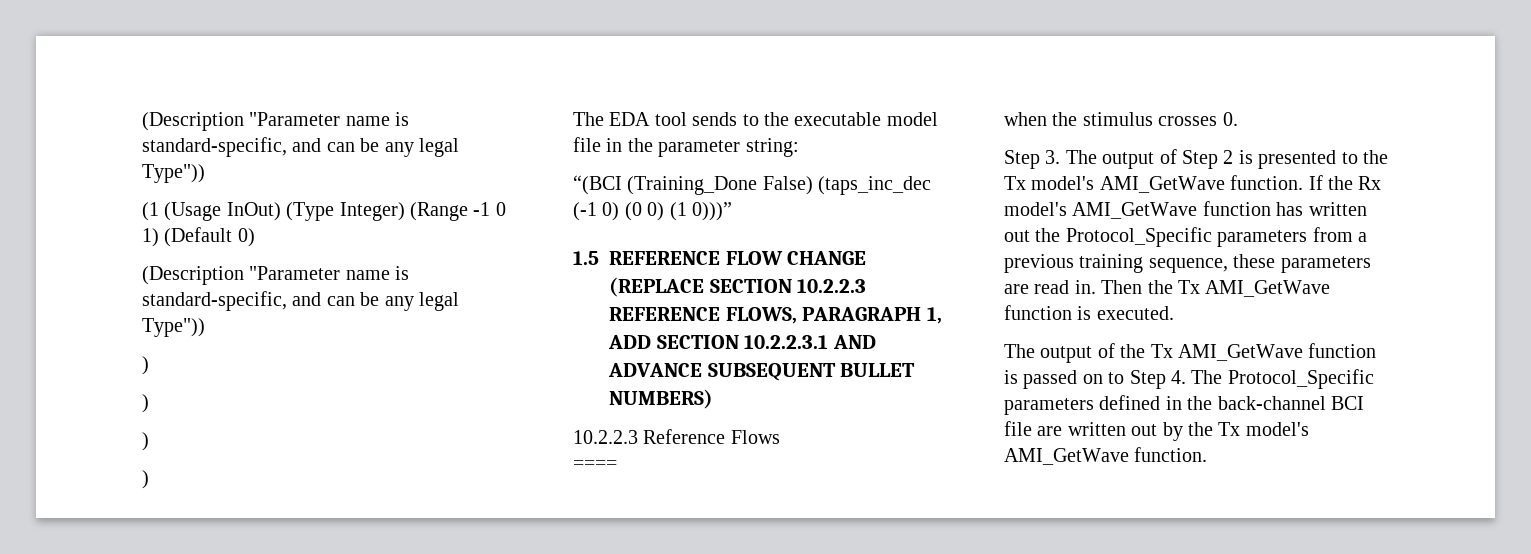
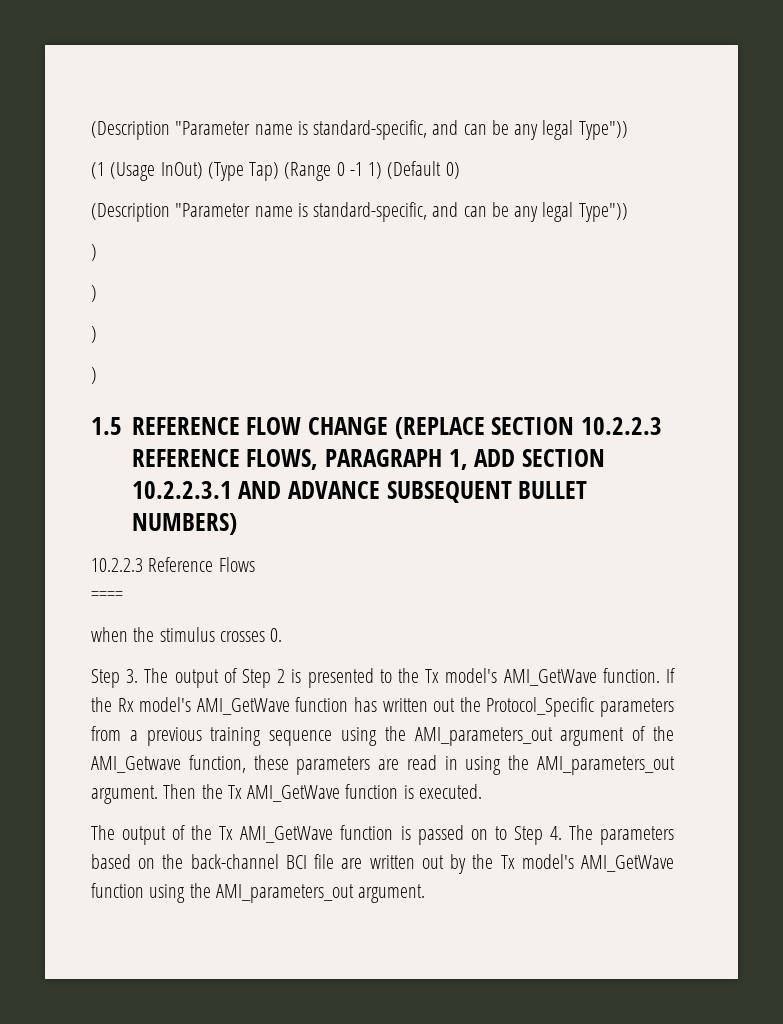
[339,202,506,221] Integer) (Range -1 0 -> [249,162,363,181] Tap) (Range 0 -1
[573,112,938,126] [573,137,799,157] [573,175,932,195] [573,202,732,221] // The EDA tool sends to the executable model file in the parameter string: // “(BCI (Training_Done False) (taps_inc_dec (-1 0) (0 0) (1 0)))” -> (97, 375) none
[1148,254,1371,273] [1004,280,1096,294] sequence, these parameters are read in. -> [269,726,674,746] [91,755,675,775] [91,785,158,804] sequence using the AMI_parameters_out argument of the AMI_Getwave function, these parameters are read in using the AMI_parameters_out argument.
[1227,369,1374,389] [1004,395,1182,415] Protocol_Specific parameters defined in -> [599,826,674,845] [91,854,156,869] parameters based on
[1134,447,1208,462] function. -> [91,883,426,903] function using the AMI_parameters_out argument.

